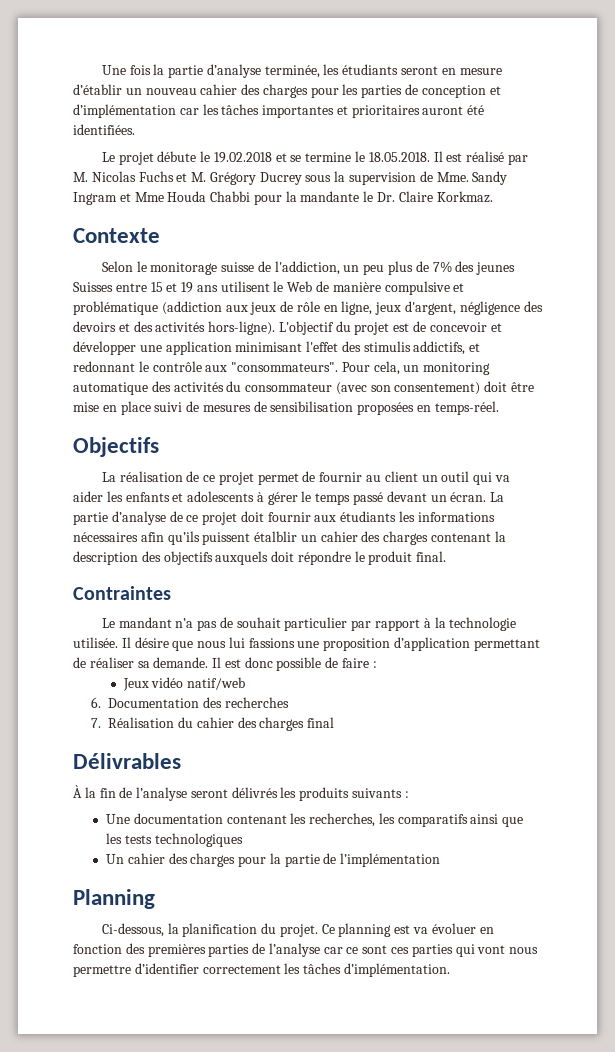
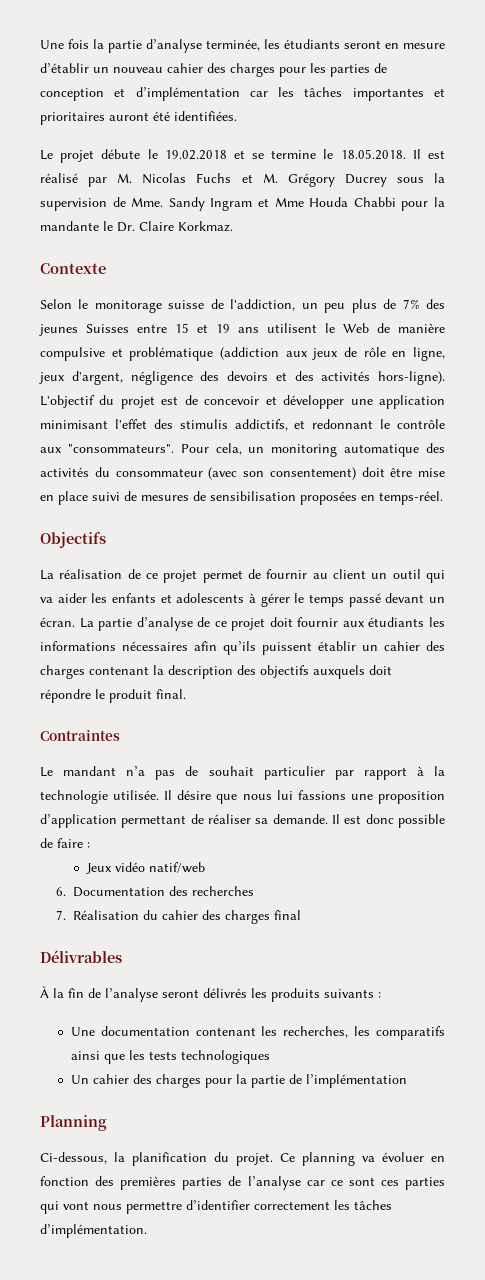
[254,531,298,542] étalblir -> [318,641,356,651] établir
[394,925,411,934] est -> (355, 1159) none

